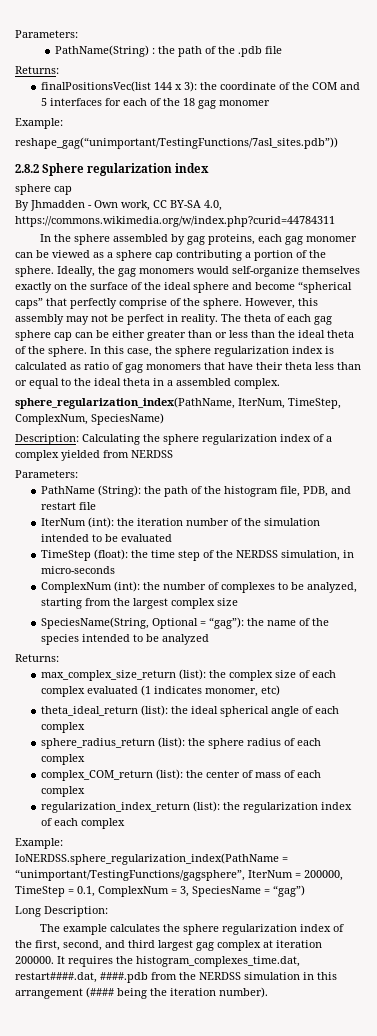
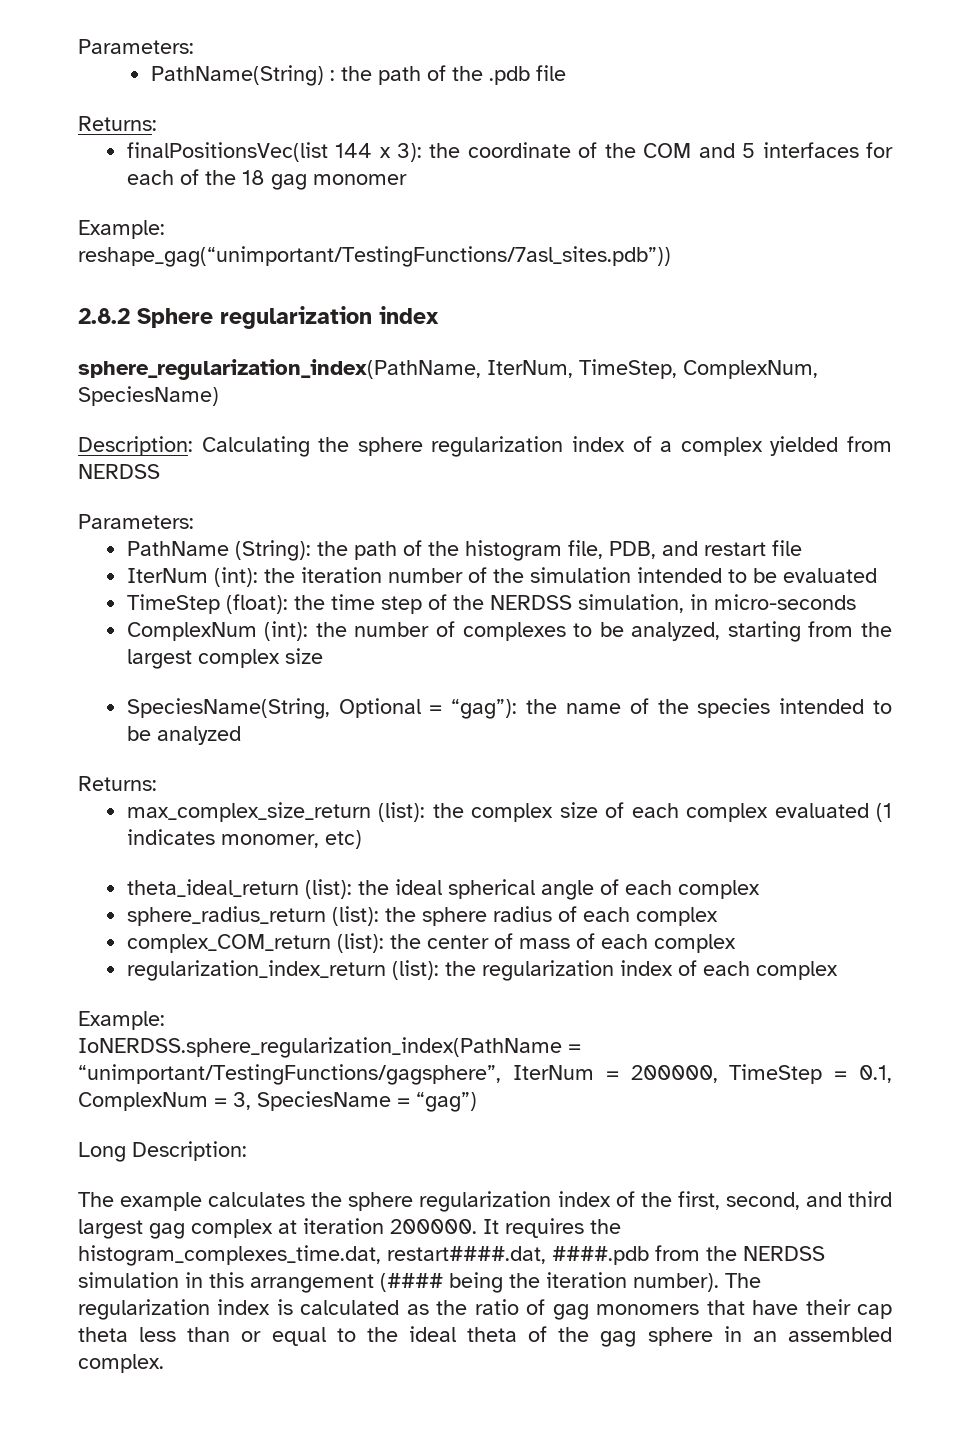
[15,184,72,195] [15,200,222,211] [15,216,335,227] [40,234,358,245] [15,250,326,261] [15,266,360,277] [15,281,352,293] [15,298,318,309] [15,314,332,325] [15,330,354,341] [15,346,334,357] [15,362,361,373] [15,378,280,389] // sphere cap // By Jhmadden - Own work, CC BY-SA 4.0, https://commons.wikimedia.org/w/index.php?curid=44784311 // In the sphere assembled by gag proteins, each gag monomer can be viewed as a sphere cap contributing a portion of the sphere. Ideally, the gag monomers would self-organize themselves exactly on the surface of the ideal sphere and become “spherical caps” that perfectly comprise of the sphere. However, this assembly may not be perfect in reality. The theta of each gag sphere cap can be either greater than or less than the ideal theta of the sphere. In this case, the sphere regularization index is calculated as ratio of gag monomers that have their theta less than or equal to the ideal theta in a assembled complex. -> (439, 315) none
(268, 992) none -> [725,1273,761,1288] [78,1299,892,1320] [78,1326,892,1347] [78,1354,164,1373] The regularization index is calculated as the ratio of gag monomers that have their cap theta less than or equal to the ideal theta of the gag sphere in an assembled complex.

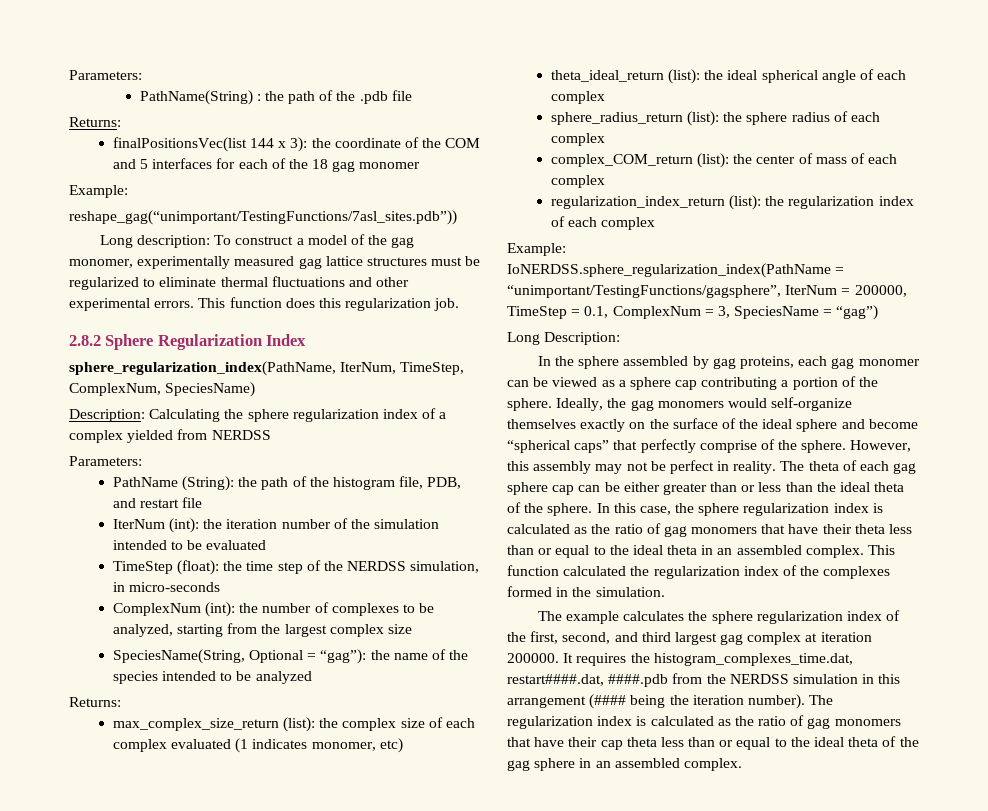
(671, 256) none -> [99,234,415,248] [69,256,481,269] [69,276,410,290] [69,297,460,311] // Long description: To construct a model of the gag monomer, experimentally measured gag lattice structures must be regularized to eliminate thermal fluctuations and other experimental errors. This function does this regularization job.
[220,306,439,329] regularization index -> [157,334,307,350] Regularization Index
(247, 1151) none -> [537,356,920,369] [507,376,879,390] [507,397,853,411] [507,418,918,432] [507,439,912,453] [507,460,917,474] [507,482,905,495] [507,502,883,516] [507,523,913,537] [507,545,896,558] [507,565,891,579] [507,586,665,597] // In the sphere assembled by gag proteins, each gag monomer can be viewed as a sphere cap contributing a portion of the sphere. Ideally, the gag monomers would self-organize themselves exactly on the surface of the ideal sphere and become “spherical caps” that perfectly comprise of the sphere. However, this assembly may not be perfect in reality. The theta of each gag sphere cap can be either greater than or less than the ideal theta of the sphere. In this case, the sphere regularization index is calculated as the ratio of gag monomers that have their theta less than or equal to the ideal theta in an assembled complex. This function calculated the regularization index of the complexes formed in the simulation.

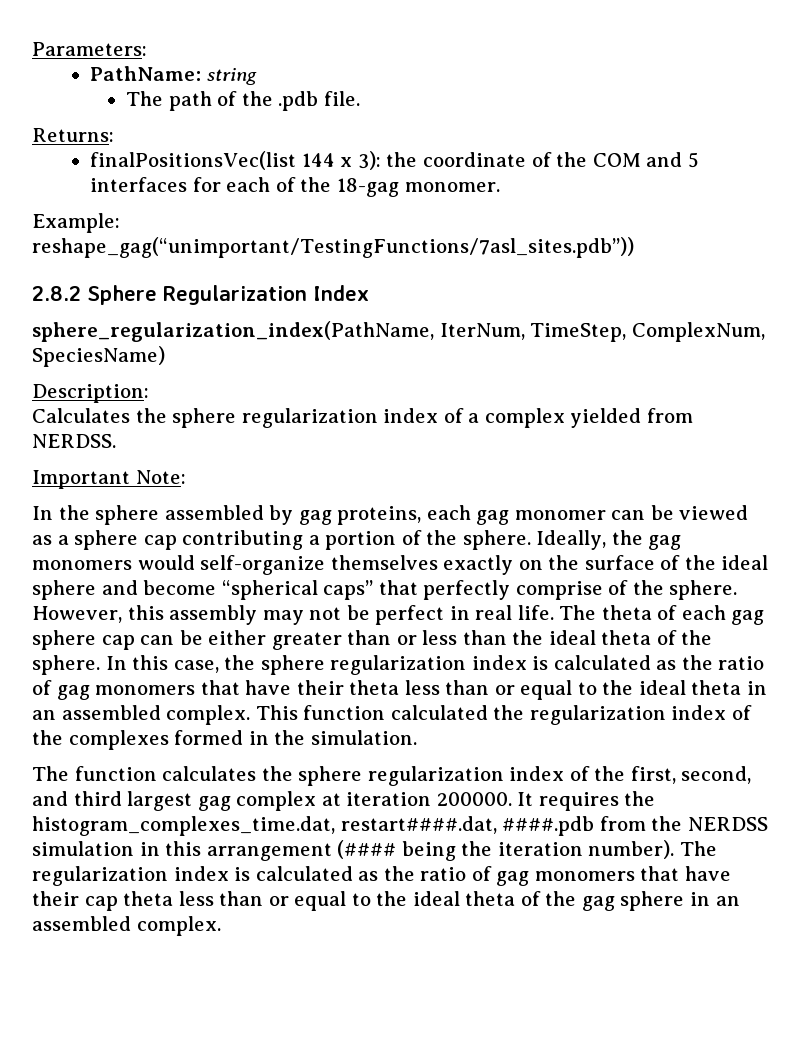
[69,70,142,80] [139,90,284,105] Parameters: // PathName(String) : the -> [32,42,147,56] [90,66,257,85] [126,91,164,106] Parameters: // PathName: string // The
[391,90,412,101] file -> [323,91,360,106] file.
[312,159,421,172] 18 gag monomer -> [336,178,500,197] 18-gag monomer.
[99,234,415,248] [69,256,481,269] [69,276,410,290] [69,297,460,311] // Long description: To construct a model of the gag monomer, experimentally measured gag lattice structures must be regularized to eliminate thermal fluctuations and other experimental errors. This function does this regularization job. -> (634, 247) none
[149,409,221,422] Calculating -> [32,408,130,423] // Calculates
[211,430,271,440] [69,456,142,466] [112,476,462,491] [112,497,203,508] [112,518,440,533] [112,540,267,550] [112,560,480,575] [112,582,220,592] [112,602,435,617] [112,623,412,637] [112,649,469,664] [112,671,312,684] [69,697,121,707] [112,717,475,732] [112,738,403,753] [550,69,907,84] [550,91,605,104] [550,111,880,126] [550,133,605,146] [550,153,898,168] [550,175,605,188] [550,195,914,210] [550,216,656,230] [507,243,566,256] [507,263,845,278] [507,285,907,298] [507,305,879,320] [507,332,621,345] NERDSS // Parameters: // PathName (String): the path of the histogram file, PDB, and restart file // IterNum (int): the iteration number of the simulation intended to be evaluated // TimeStep (float): the time step of the NERDSS simulation, in micro-seconds // ComplexNum (int): the number of complexes to be analyzed, starting from the largest complex size // SpeciesName(String, Optional = “gag”): the name of the species intended to be analyzed // Returns: // max_complex_size_return (list): the complex size of each complex evaluated (1 indicates monomer, etc) // theta_ideal_return (list): the ideal spherical angle of each complex // sphere_radius_return (list): the sphere radius of each complex // complex_COM_return (list): the center of mass of each complex // regularization_index_return (list): the regularization index of each complex // Example: // IoNERDSS.sphere_regularization_index(PathName = “unimportant/TestingFunctions/gagsphere”, IterNum = 200000, TimeStep = 0.1, ComplexNum = 3, SpeciesName = “gag”) // Long Description: -> [32,434,116,448] [32,470,186,489] NERDSS. // Important Note:
[733,461,777,474] reality. -> [475,605,554,620] real life.
[566,611,620,624] example -> [74,766,157,781] function

